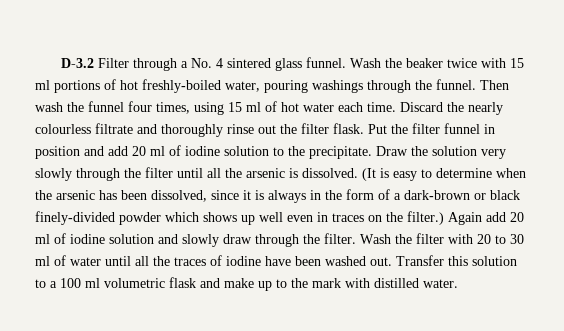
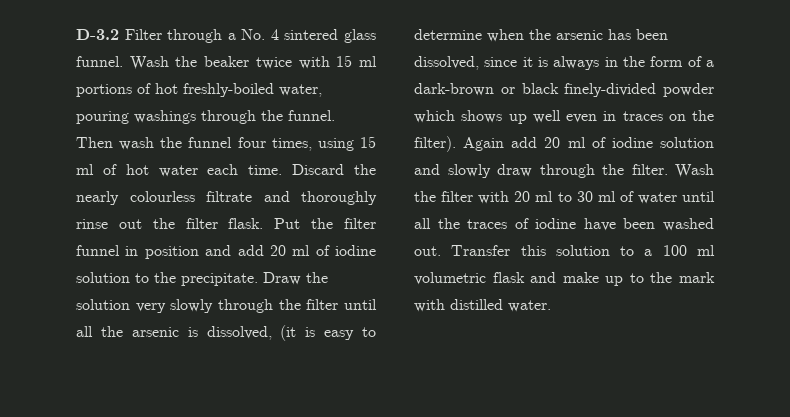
[302,168,376,181] dissolved. (It -> [206,325,297,341] dissolved, (it
[407,211,444,225] filter.) -> [414,136,456,152] filter).
(491, 239) none -> [535,191,554,202] ml

